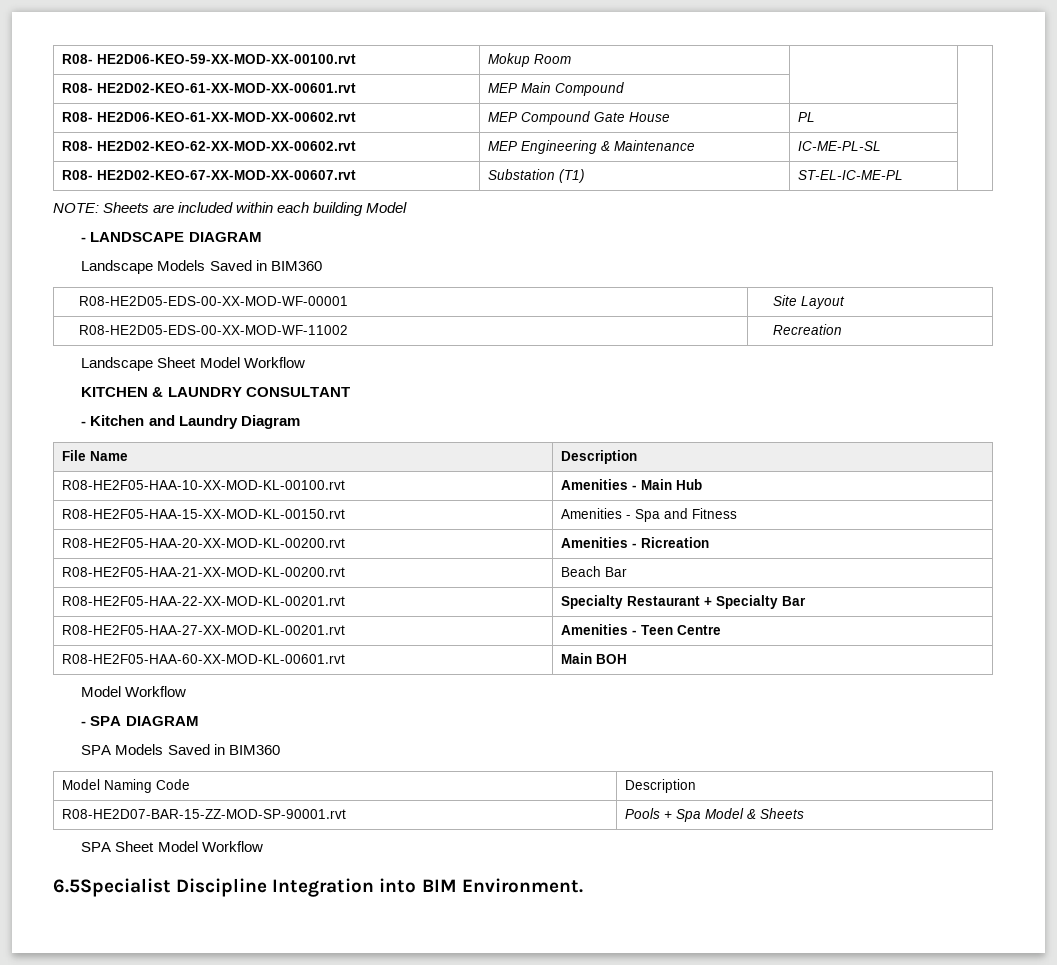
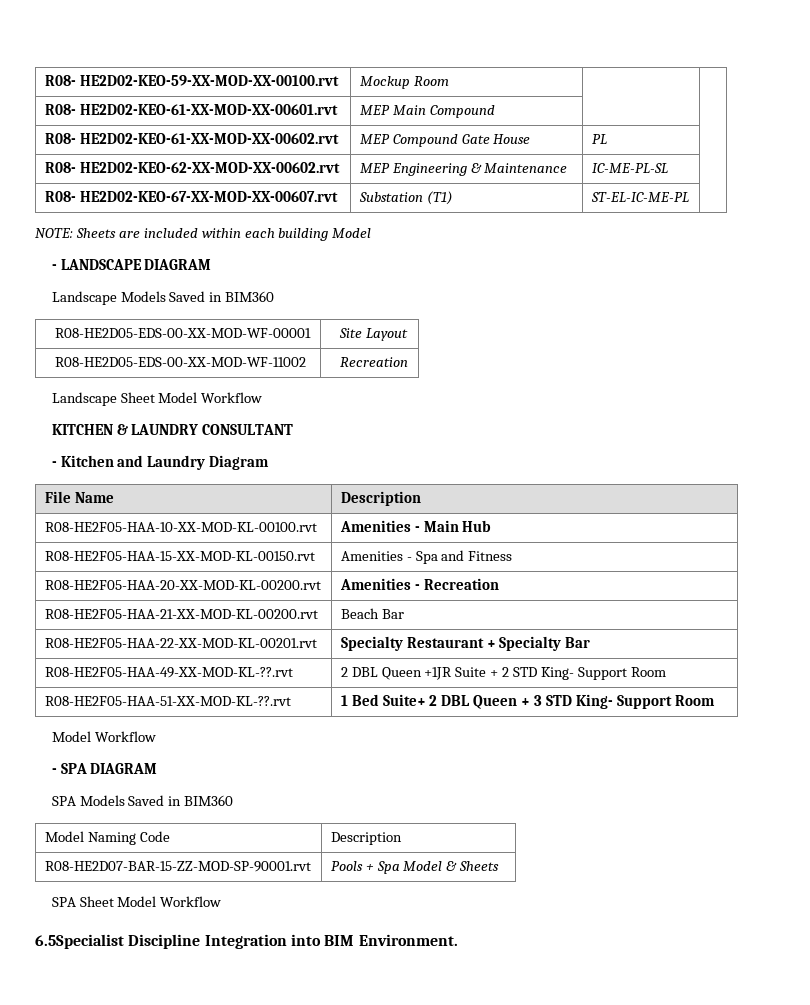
[61,54,356,64] [487,53,530,67] R08- HE2D06-KEO-59-XX-MOD-XX-00100.rvt | Mokup -> [44,75,339,86] [359,76,410,89] R08- HE2D02-KEO-59-XX-MOD-XX-00100.rvt | Mockup
[96,112,356,122] HE2D06-KEO-61-XX-MOD-XX-00602.rvt -> [79,133,339,144] HE2D02-KEO-61-XX-MOD-XX-00602.rvt
[640,537,709,548] Ricreation -> [423,578,499,590] Recreation
[61,625,345,635] [560,624,721,635] [61,654,345,664] [560,653,627,664] R08-HE2F05-HAA-27-XX-MOD-KL-00201.rvt | Amenities - Teen Centre // R08-HE2F05-HAA-60-XX-MOD-KL-00601.rvt | Main BOH -> [44,667,293,678] [340,667,666,680] [44,696,291,706] [340,694,715,709] R08-HE2F05-HAA-49-XX-MOD-KL-??.rvt | 2 DBL Queen +1JR Suite + 2 STD King- Support Room // R08-HE2F05-HAA-51-XX-MOD-KL-??.rvt | 1 Bed Suite+ 2 DBL Queen + 3 STD King- Support Room

